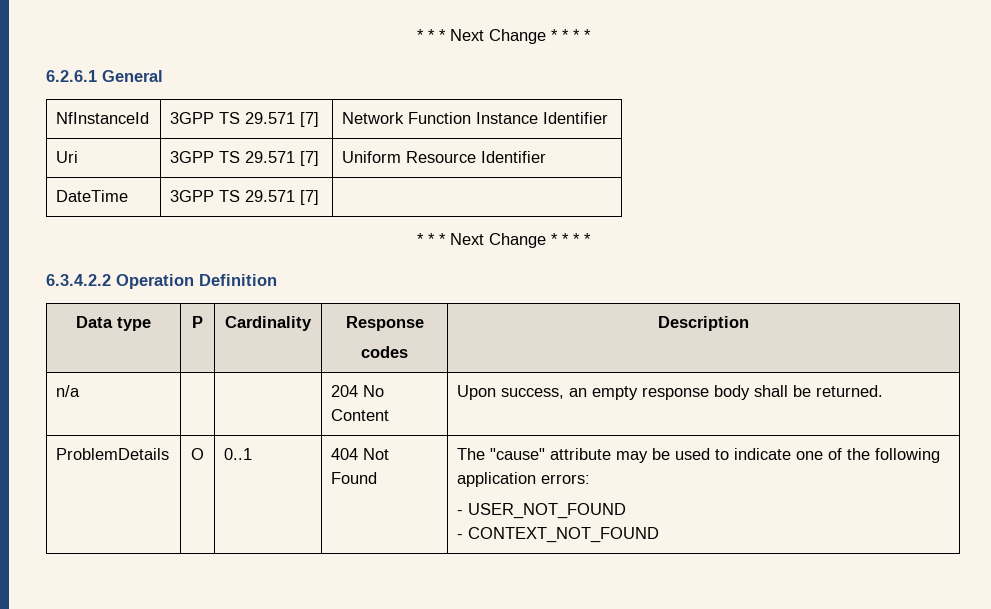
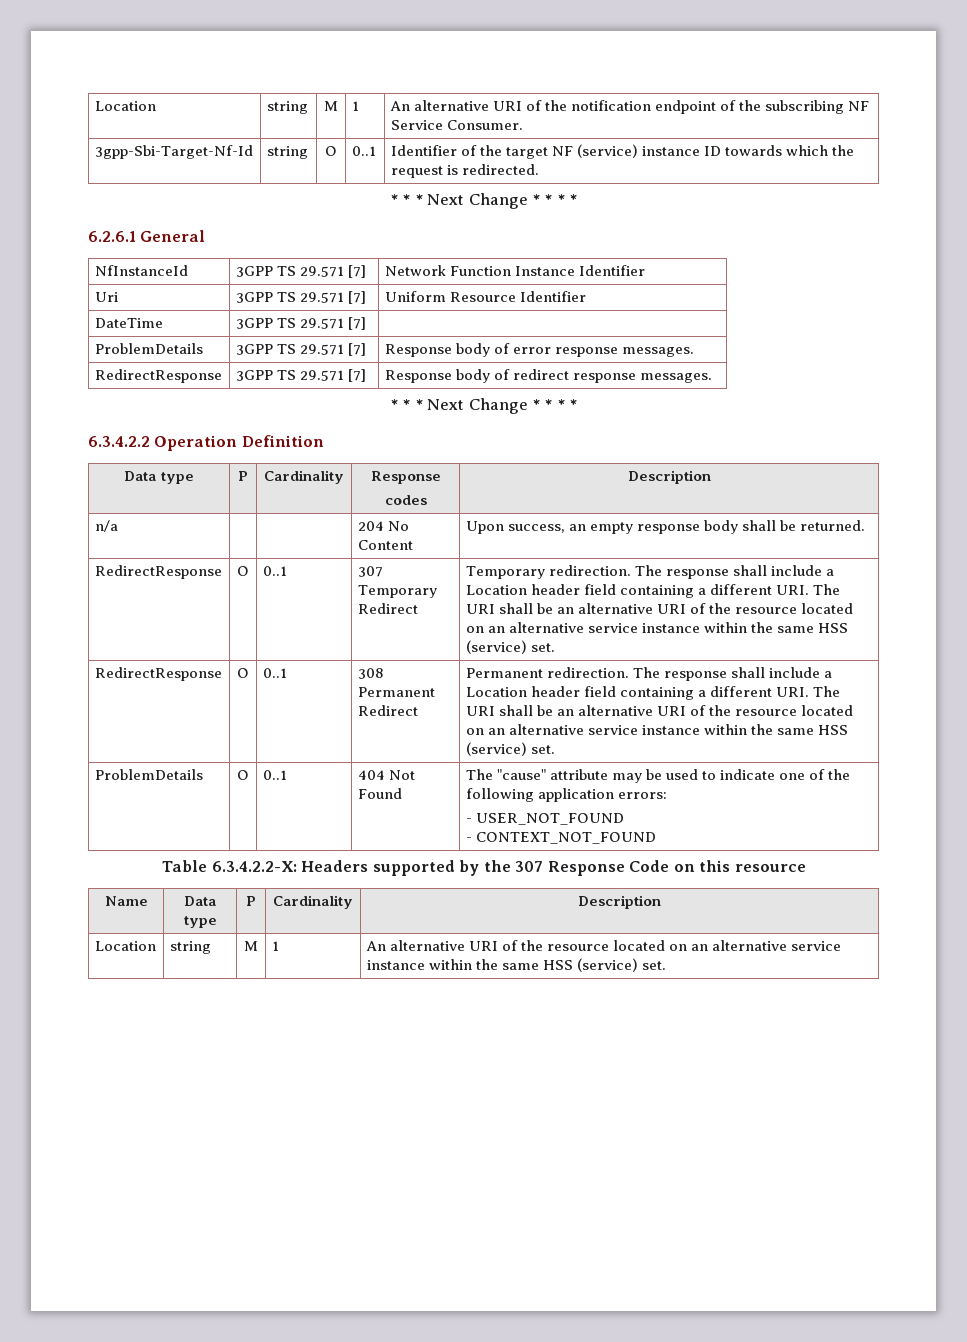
(416, 35) none -> [94,101,156,111] [266,101,308,114] [324,101,338,111] [351,101,359,111] [389,100,870,114] [390,120,524,130] [94,145,253,159] [266,146,308,159] [325,146,337,156] [351,146,376,156] [390,144,855,159] [390,164,540,178] Location | string | M | 1 | An alternative URI of the notification endpoint of the subscribing NF Service Consumer. // 3gpp-Sbi-Target-Nf-Id | string | O | 0..1 | Identifier of the target NF (service) instance ID towards which the request is redirected. //
(320, 197) none -> [94,343,203,354] [235,343,367,356] [384,343,695,357] [94,369,222,383] [235,369,367,382] [384,369,713,383] // ProblemDetails | 3GPP TS 29.571 [7] | Response body of error response messages. // RedirectResponse | 3GPP TS 29.571 [7] | Response body of redirect response messages.
(884, 391) none -> [94,565,222,579] [237,566,249,576] [262,566,287,576] [357,566,383,577] [357,585,437,598] [357,603,418,614] [465,565,835,579] [465,584,841,598] [465,603,854,614] [465,622,849,633] [465,640,556,654] [94,667,222,681] [237,668,249,678] [262,668,287,678] [357,668,384,679] [357,687,435,697] [357,705,418,716] [465,667,833,681] [465,686,841,700] [465,705,854,716] [465,724,849,735] [465,742,556,756] // RedirectResponse | O | 0..1 | 307 Temporary Redirect | Temporary redirection. The response shall include a Location header field containing a different URI. The URI shall be an alternative URI of the resource located on an alternative service instance within the same HSS (service) set. // RedirectResponse | O | 0..1 | 308 Permanent Redirect | Permanent redirection. The response shall include a Location header field containing a different URI. The URI shall be an alternative URI of the resource located on an alternative service instance within the same HSS (service) set.
(660, 535) none -> [161,860,806,876] [104,896,148,906] [184,896,216,906] [183,916,217,928] [246,896,256,906] [273,895,353,909] [578,895,661,909] [94,941,156,951] [169,941,211,954] [244,941,258,951] [271,941,279,951] [365,940,842,951] [366,958,667,972] // Table 6.3.4.2.2-X: Headers supported by the 307 Response Code on this resource // Name | Data type | P | Cardinality | Description // Location | string | M | 1 | An alternative URI of the resource located on an alternative service instance within the same HSS (service) set.

